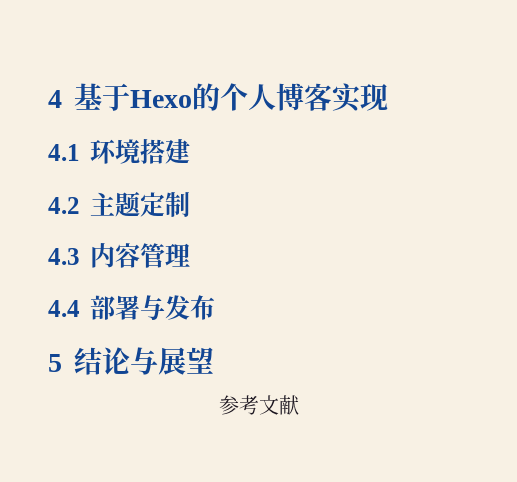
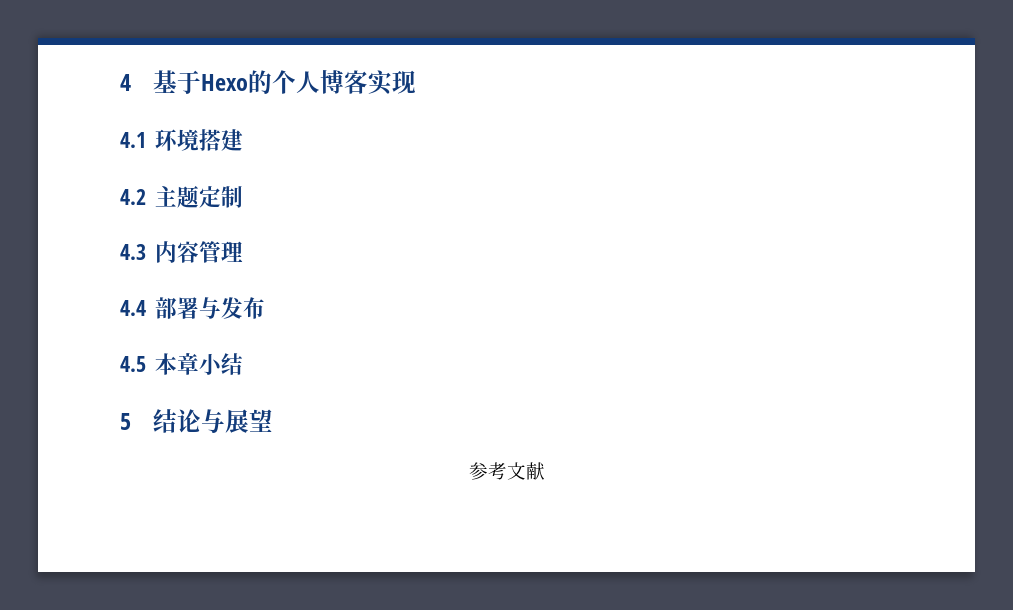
(215, 307) none -> [120,353,244,375] // 4.5本章小结

